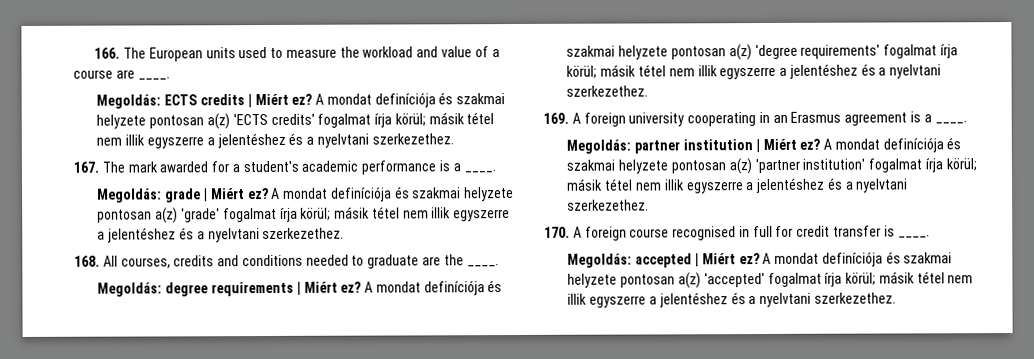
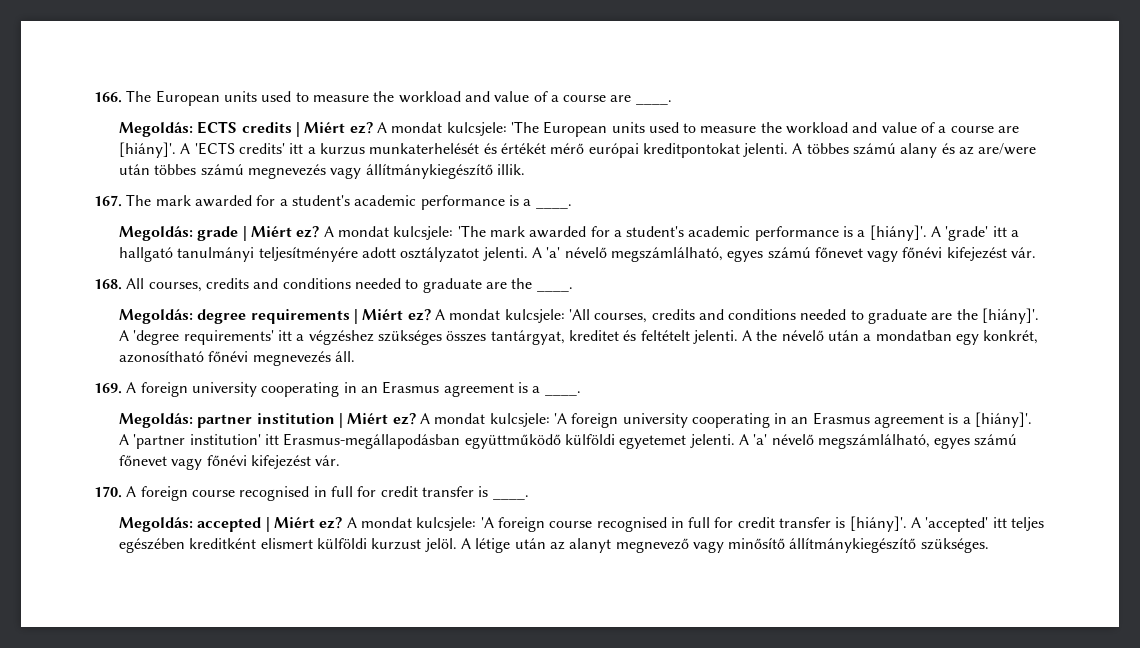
[374,92,506,108] [96,112,495,130] [96,132,454,149] definíciója és szakmai helyzete pontosan a(z) 'ECTS credits' fogalmat írja körül; másik tétel nem illik egyszerre a jelentéshez és a nyelvtani szerkezethez. -> [446,121,1020,137] [119,142,1037,158] [119,164,525,179] kulcsjele: 'The European units used to measure the workload and value of a course are [hiány]'. A 'ECTS credits' itt a kurzus munkaterhelését és értékét mérő európai kreditpontokat jelenti. A többes számú alany és az are/were után többes számú megnevezés vagy állítmánykiegészítő illik.
[330,186,515,202] [97,206,511,224] [97,227,345,243] definíciója és szakmai helyzete pontosan a(z) 'grade' fogalmat írja körül; másik tétel nem illik egyszerre a jelentéshez és a nyelvtani szerkezethez. -> [393,225,1020,241] [119,247,1037,262] kulcsjele: 'The mark awarded for a student's academic performance is a [hiány]'. A 'grade' itt a hallgató tanulmányi teljesítményére adott osztályzatot jelenti. A 'a' névelő megszámlálható, egyes számú főnevet vagy főnévi kifejezést vár.
[423,280,503,296] [566,44,958,61] [566,63,942,80] [566,85,649,97] definíciója és szakmai helyzete pontosan a(z) 'degree requirements' fogalmat írja körül; másik tétel nem illik egyszerre a jelentéshez és a nyelvtani szerkezethez. -> [504,308,1040,324] [119,330,1039,345] [119,351,355,366] kulcsjele: 'All courses, credits and conditions needed to graduate are the [hiány]'. A 'degree requirements' itt a végzéshez szükséges összes tantárgyat, kreditet és feltételt jelenti. A the névelő után a mondatban egy konkrét, azonosítható főnévi megnevezés áll.
[882,137,962,153] [566,158,977,175] [566,177,909,194] [567,199,650,211] definíciója és szakmai helyzete pontosan a(z) 'partner institution' fogalmat írja körül; másik tétel nem illik egyszerre a jelentéshez és a nyelvtani szerkezethez. -> [489,412,1033,428] [119,433,1018,449] [119,455,341,470] kulcsjele: 'A foreign university cooperating in an Erasmus agreement is a [hiány]'. A 'partner institution' itt Erasmus-megállapodásban együttműködő külföldi egyetemet jelenti. A 'a' névelő megszámlálható, egyes számú főnevet vagy főnévi kifejezést vár.
[821,251,953,267] [567,271,974,289] [567,292,896,308] definíciója és szakmai helyzete pontosan a(z) 'accepted' fogalmat írja körül; másik tétel nem illik egyszerre a jelentéshez és a nyelvtani szerkezethez. -> [416,516,1045,532] [119,538,989,553] kulcsjele: 'A foreign course recognised in full for credit transfer is [hiány]'. A 'accepted' itt teljes egészében kreditként elismert külföldi kurzust jelöl. A létige után az alanyt megnevező vagy minősítő állítmánykiegészítő szükséges.

